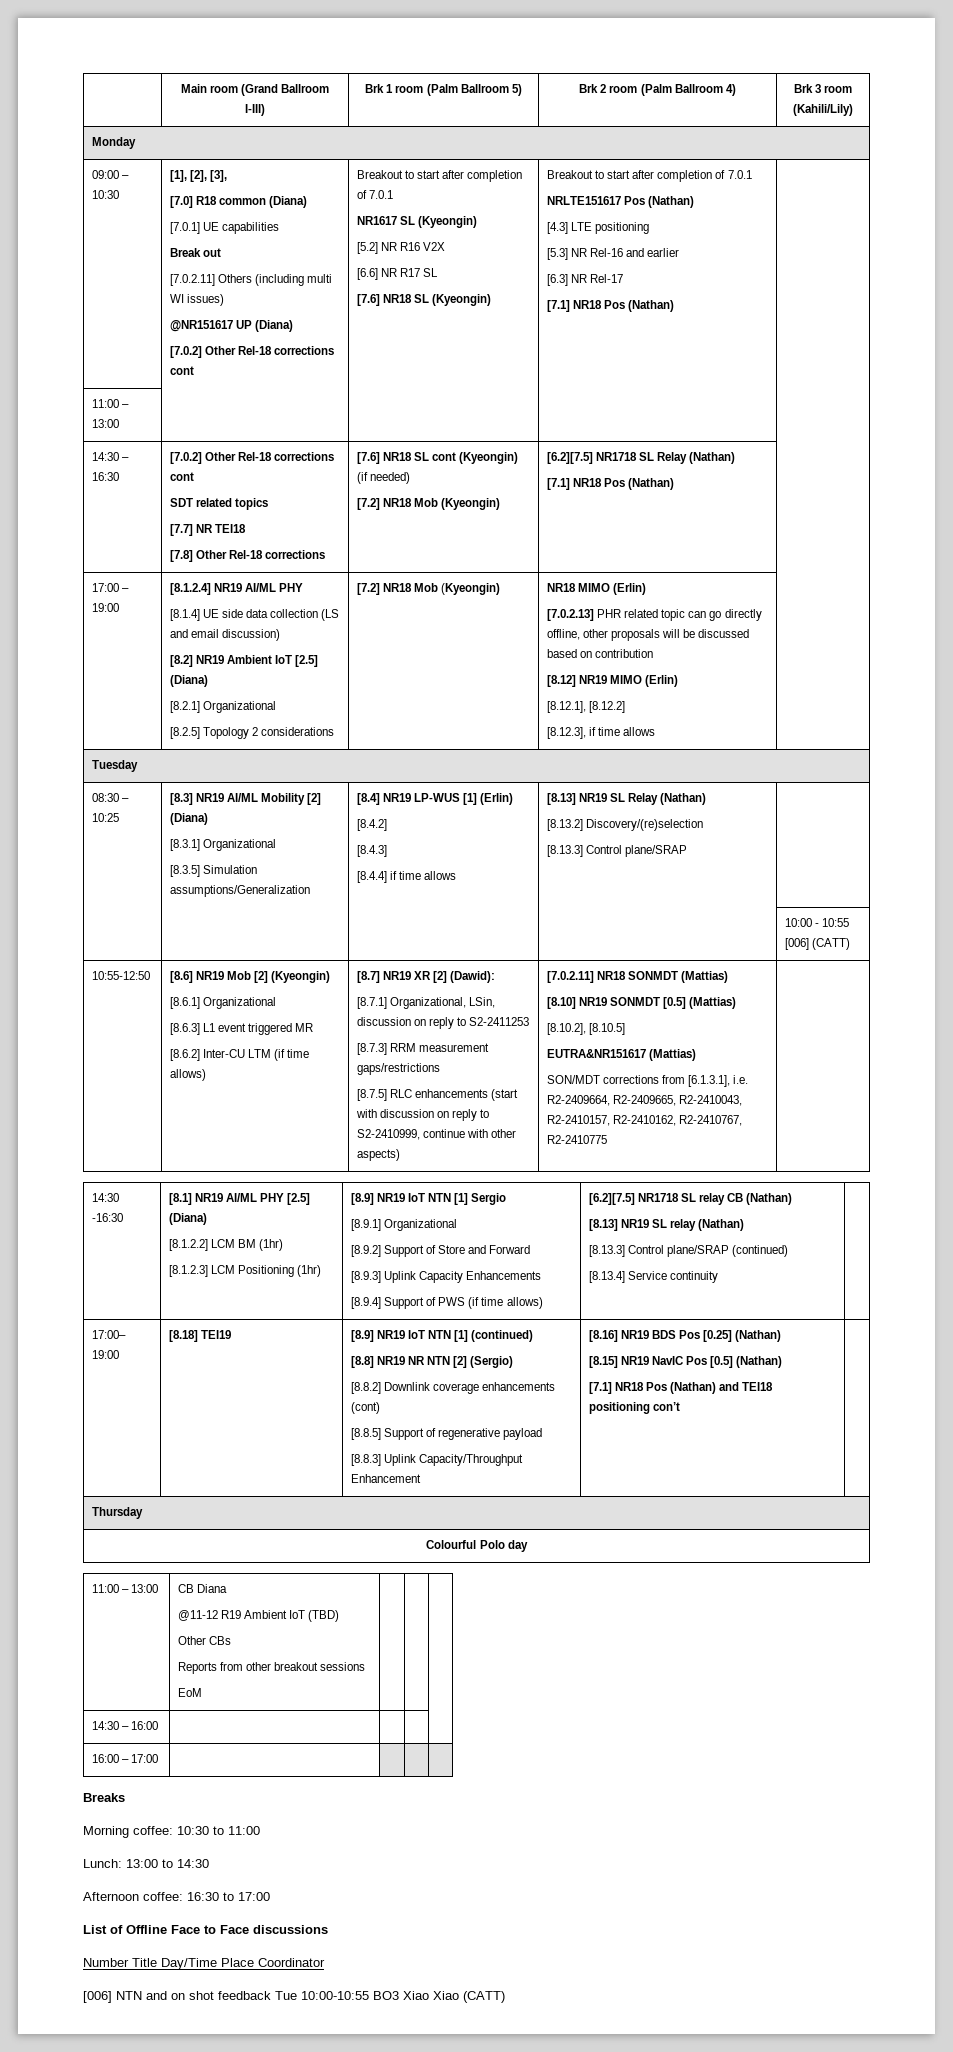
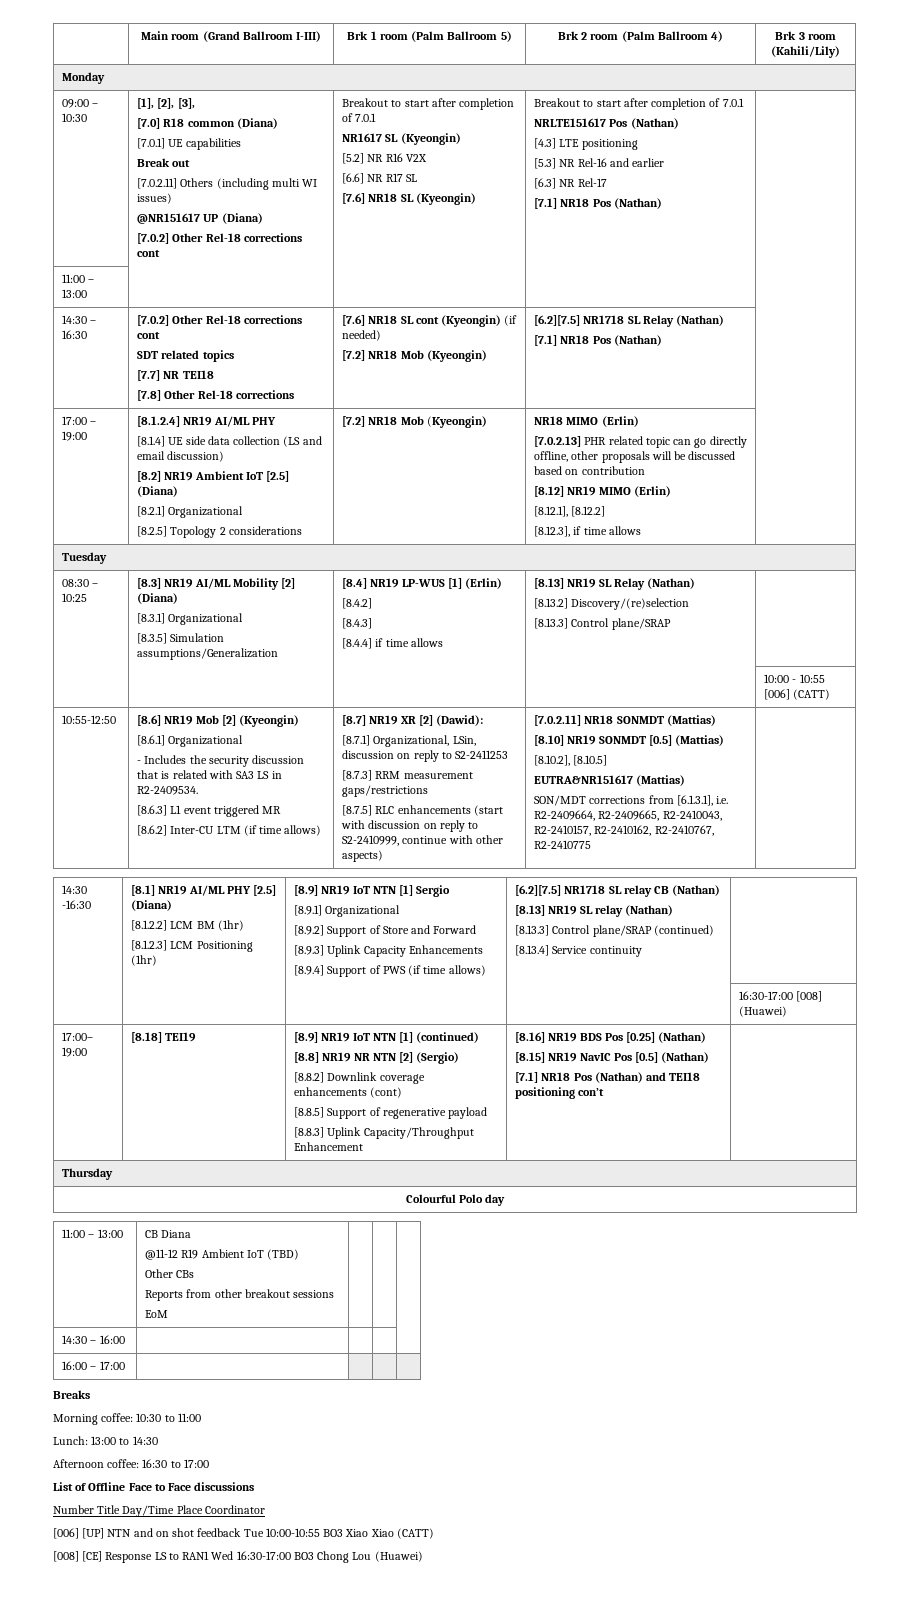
(277, 1003) none -> [137,755,305,767] [137,770,282,779] [137,786,199,795] // - Includes the security discussion that is related with SA3 LS in R2-2409534.
(719, 1277) none -> [739,991,823,1002] [739,1006,788,1017] // | | | | 16:30-17:00 [008] (Huawei)
(112, 1997) none -> [82,1528,105,1539] [UP]
(505, 1997) none -> [53,1551,423,1563] // [008] [CE] Response LS to RAN1 Wed 16:30-17:00 BO3 Chong Lou (Huawei)

